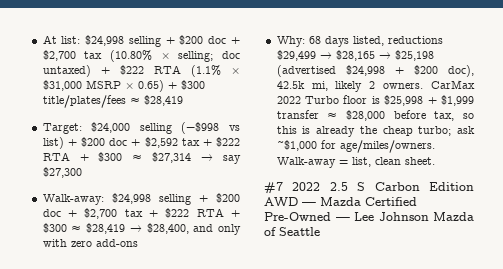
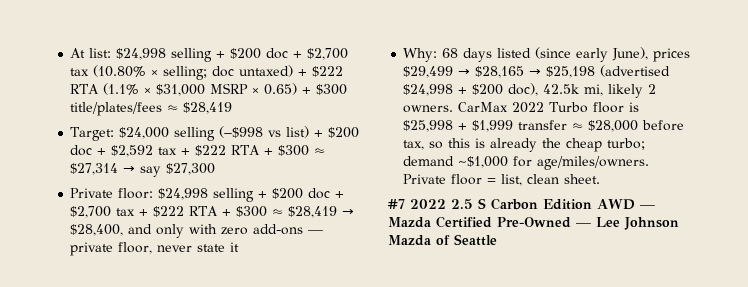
[42,194,104,205] Walk-away: -> [70,188,154,199] Private floor:
[276,36,443,47] // Why: 68 days listed, reductions -> [308,230,324,234] [70,242,240,256] [403,47,691,62] — private floor, never state it // Why: 68 days listed (since early June), prices
[457,126,475,134] ask -> [403,156,455,166] demand
[276,157,336,168] Walk-away -> [403,174,483,185] Private floor

